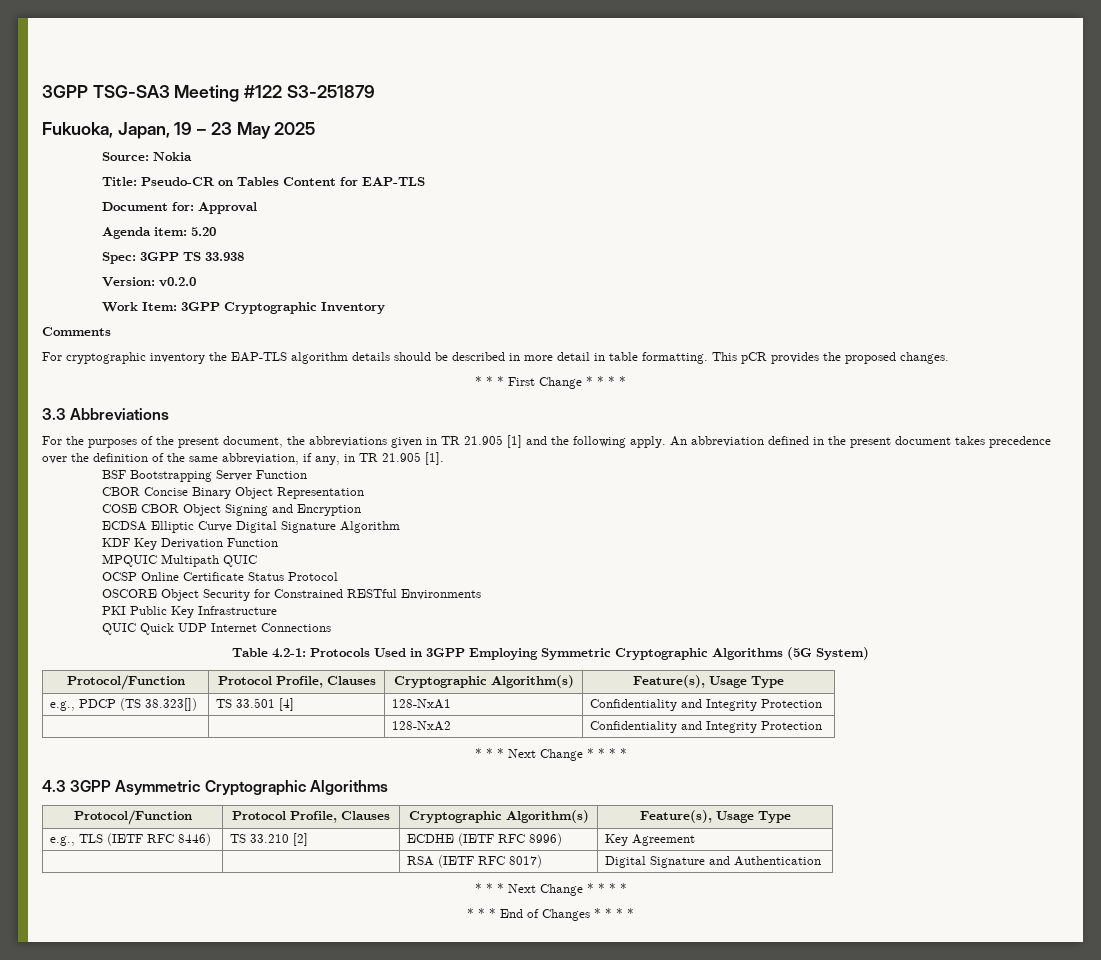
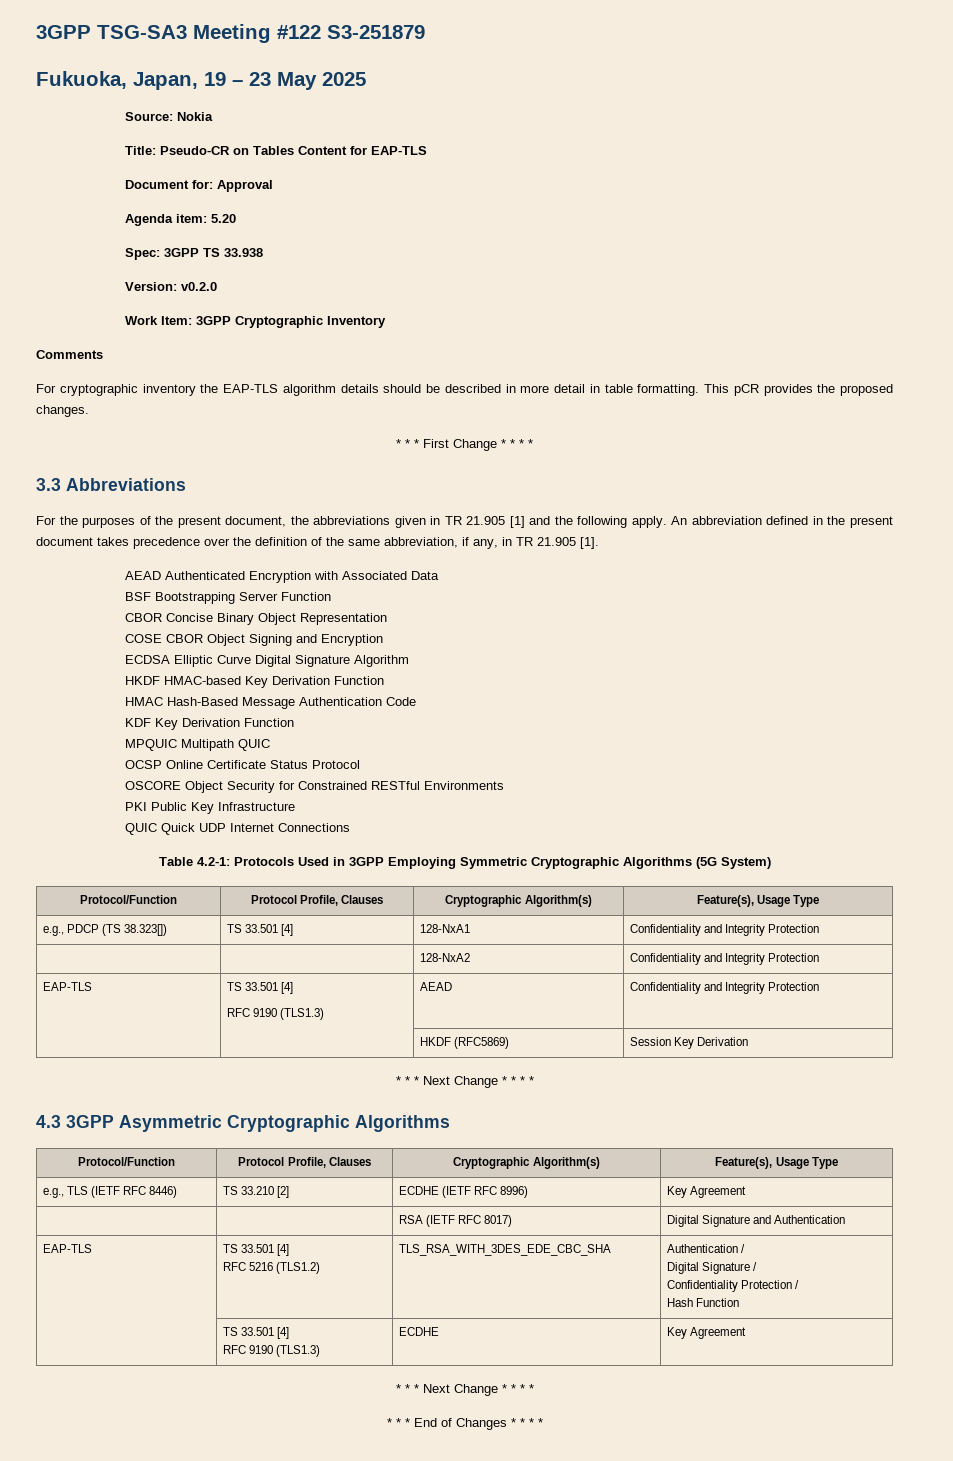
(444, 458) none -> [124,571,439,583] // AEAD Authenticated Encryption with Associated Data
(401, 527) none -> [124,676,384,688] [124,697,416,709] // HKDF HMAC-based Key Derivation Function // HMAC Hash-Based Message Authentication Code
(823, 725) none -> [42,982,92,991] [226,982,294,994] [226,1008,325,1020] [419,982,452,991] [629,982,820,994] [419,1037,509,1049] [629,1037,749,1049] // EAP-TLS | TS 33.501 [4] // RFC 9190 (TLS1.3) | AEAD | Confidentiality and Integrity Protection // | | HKDF (RFC5869) | Session Key Derivation
(822, 861) none -> [42,1244,92,1253] [222,1244,290,1256] [222,1262,321,1274] [398,1244,611,1256] [666,1244,745,1253] [666,1262,758,1274] [666,1280,800,1292] [666,1298,739,1307] [222,1327,290,1339] [222,1345,321,1357] [398,1327,439,1336] [666,1327,746,1339] // EAP-TLS | TS 33.501 [4] // RFC 5216 (TLS1.2) | TLS_RSA_WITH_3DES_EDE_CBC_SHA | Authentication / // Digital Signature / // Confidentiality Protection / // Hash Function // | TS 33.501 [4] // RFC 9190 (TLS1.3) | ECDHE | Key Agreement

